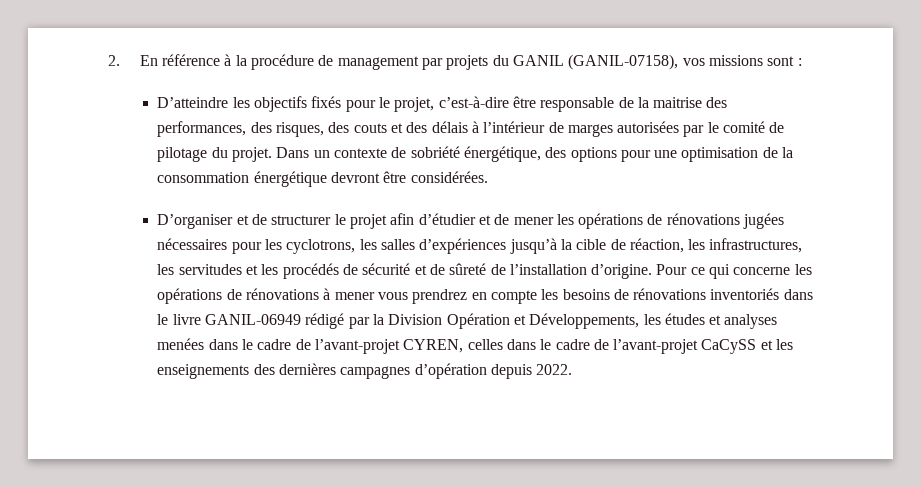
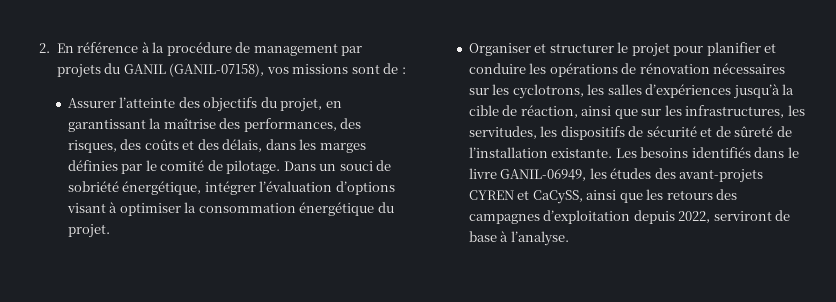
(795, 61) none -> [383,63,399,74] de
[157,96,703,112] D’atteindre les objectifs fixés pour le projet, c’est-à-dire être responsable de la maitrise -> [67,97,342,112] [67,118,216,132] Assurer l’atteinte des objectifs du projet, en garantissant la maîtrise
[353,123,387,133] couts -> [144,139,179,150] coûts
[431,121,680,137] délais à l’intérieur de marges autorisées -> [222,139,366,153] [67,160,118,171] délais, dans les marges définies
[157,147,272,162] pilotage du projet. -> [226,160,281,174] pilotage.
[333,148,387,158] contexte -> [339,161,373,171] souci
[545,147,794,162] [157,171,488,187] [157,213,785,229] [157,238,262,254] des options pour une optimisation de la consommation énergétique devront être considérées. // D’organiser et de structurer le projet afin d’étudier et de mener les opérations de rénovations jugées nécessaires pour -> [204,181,395,195] [66,202,394,216] [67,224,110,238] [468,42,777,57] [468,63,786,77] [468,88,489,95] intégrer l’évaluation d’options visant à optimiser la consommation énergétique du projet. // Organiser et structurer le projet pour planifier et conduire les opérations de rénovation nécessaires sur
[688,238,803,253] [157,263,339,279] les infrastructures, les servitudes et les procédés -> [581,105,805,119] [468,126,625,140] ainsi que sur les infrastructures, les servitudes, les dispositifs
[591,264,812,279] [157,288,813,304] [157,313,778,329] [157,338,794,354] [157,363,573,379] d’origine. Pour ce qui concerne les opérations de rénovations à mener vous prendrez en compte les besoins de rénovations inventoriés dans le livre GANIL-06949 rédigé par la Division Opération et Développements, les études et analyses menées dans le cadre de l’avant-projet CYREN, celles dans le cadre de l’avant-projet CaCySS et les enseignements des dernières campagnes d’opération depuis 2022. -> [551,147,799,158] [468,168,764,183] [468,189,738,204] [468,210,791,224] [468,231,569,246] existante. Les besoins identifiés dans le livre GANIL-06949, les études des avant-projets CYREN et CaCySS, ainsi que les retours des campagnes d’exploitation depuis 2022, serviront de base à l’analyse.

